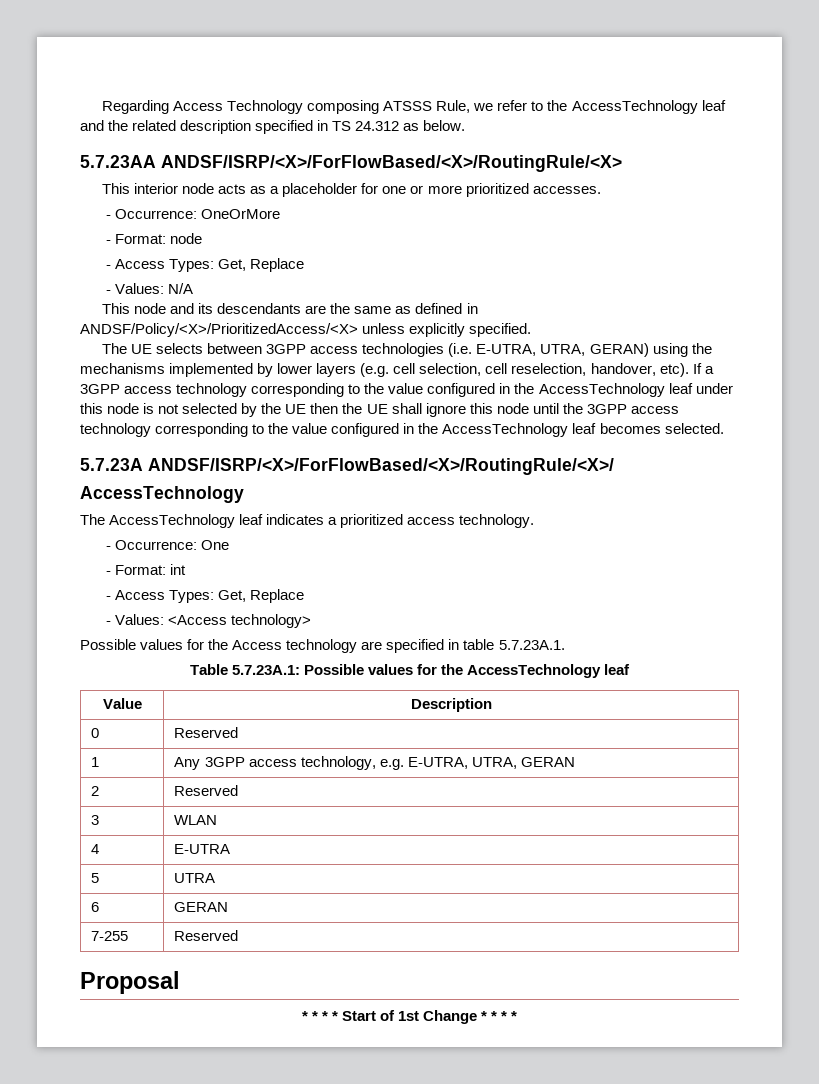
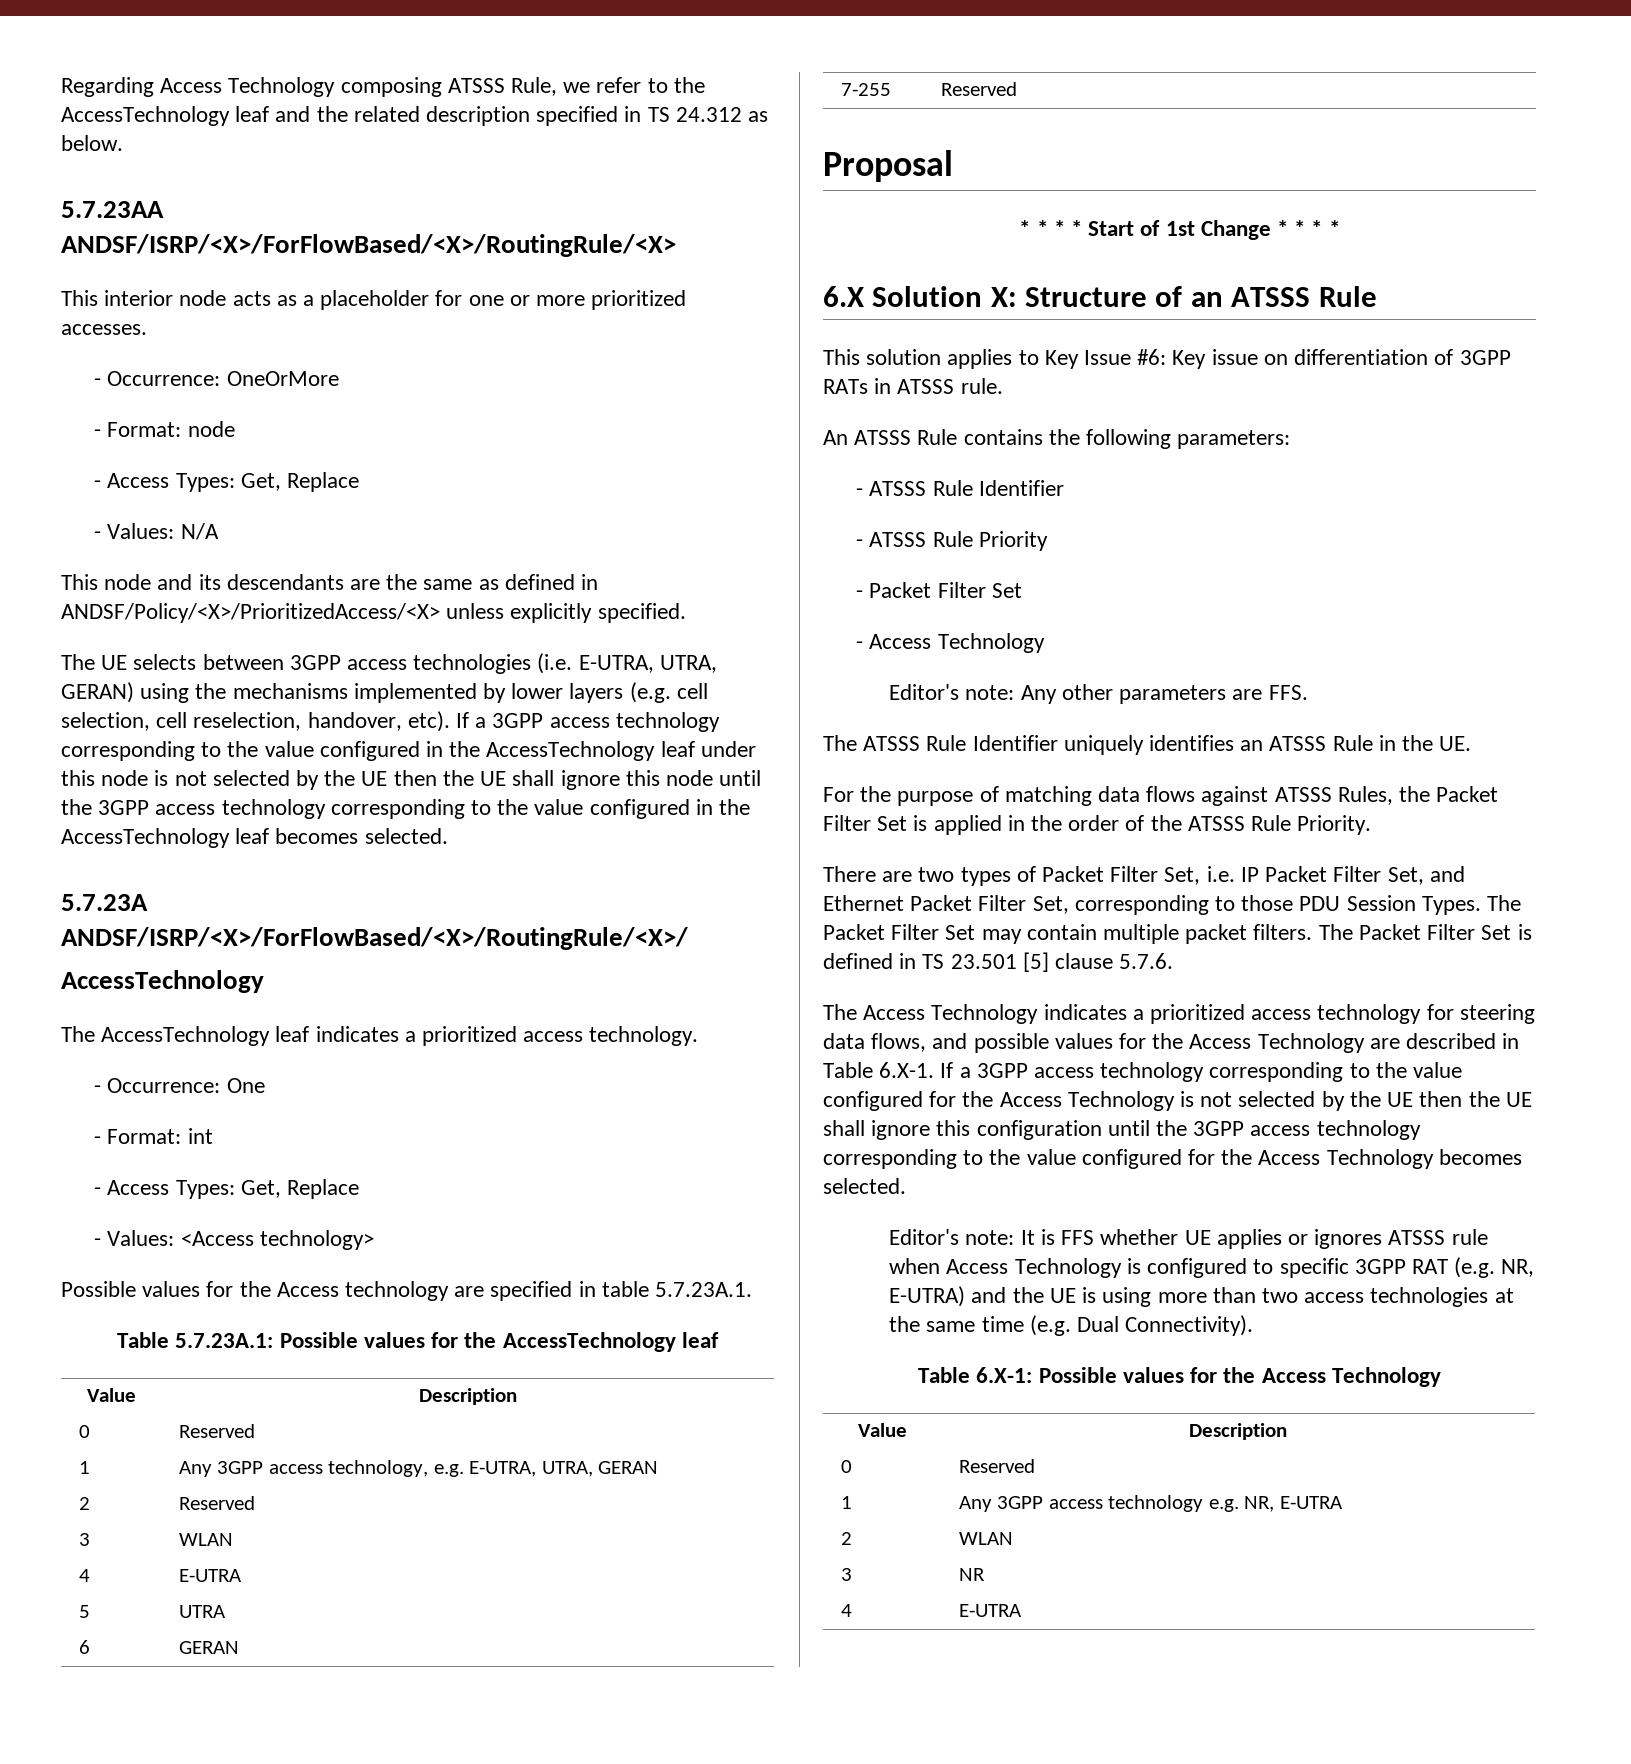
(518, 1016) none -> [823,286,1377,307] [823,349,1511,369] [823,378,1003,394] [823,429,1291,449] [856,480,1064,496] [856,531,1048,551] [856,582,1022,598] [856,633,1045,653] [889,684,1308,704] [823,735,1472,755] [823,786,1499,806] [823,815,1372,835] [823,866,1465,886] [823,895,1522,915] [823,924,1532,944] [823,952,1174,972] [823,1004,1535,1024] [823,1033,1520,1053] [823,1062,1463,1082] [823,1091,1532,1111] [823,1120,1421,1140] [823,1149,1522,1169] [823,1178,906,1194] [889,1229,1488,1249] [889,1257,1535,1278] [889,1286,1514,1307] [889,1315,1254,1336] [918,1367,1441,1387] [858,1423,907,1437] [1189,1423,1287,1440] [840,1460,852,1473] [958,1459,1035,1473] [840,1496,852,1509] [958,1495,1343,1512] [840,1532,852,1545] [958,1532,1013,1545] [840,1568,852,1581] [958,1568,985,1581] [840,1604,852,1617] [958,1604,1022,1617] // 6.X Solution X: Structure of an ATSSS Rule // This solution applies to Key Issue #6: Key issue on differentiation of 3GPP RATs in ATSSS rule. // An ATSSS Rule contains the following parameters: // - ATSSS Rule Identifier // - ATSSS Rule Priority // - Packet Filter Set // - Access Technology // Editor's note: Any other parameters are FFS. // The ATSSS Rule Identifier uniquely identifies an ATSSS Rule in the UE. // For the purpose of matching data flows against ATSSS Rules, the Packet Filter Set is applied in the order of the ATSSS Rule Priority. // There are two types of Packet Filter Set, i.e. IP Packet Filter Set, and Ethernet Packet Filter Set, corresponding to those PDU Session Types. The Packet Filter Set may contain multiple packet filters. The Packet Filter Set is defined in TS 23.501 [5] clause 5.7.6. // The Access Technology indicates a prioritized access technology for steering data flows, and possible values for the Access Technology are described in Table 6.X-1. If a 3GPP access technology corresponding to the value configured for the Access Technology is not selected by the UE then the UE shall ignore this configuration until the 3GPP access technology corresponding to the value configured for the Access Technology becomes selected. // Editor's note: It is FFS whether UE applies or ignores ATSSS rule when Access Technology is configured to specific 3GPP RAT (e.g. NR, E-UTRA) and the UE is using more than two access technologies at the same time (e.g. Dual Connectivity). // Table 6.X-1: Possible values for the Access Technology // Value | Description // 0 | Reserved // 1 | Any 3GPP access technology e.g. NR, E-UTRA // 2 | WLAN // 3 | NR // 4 | E-UTRA

